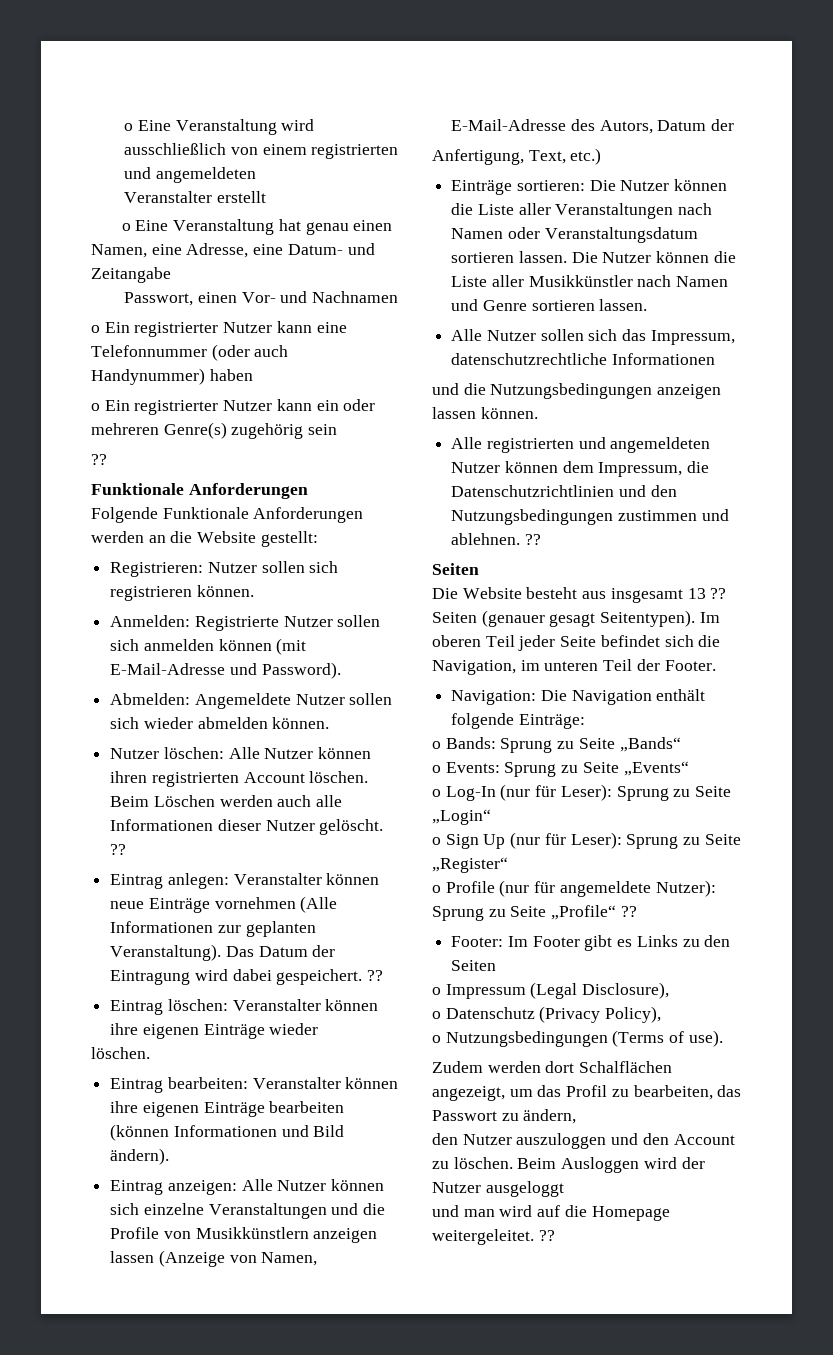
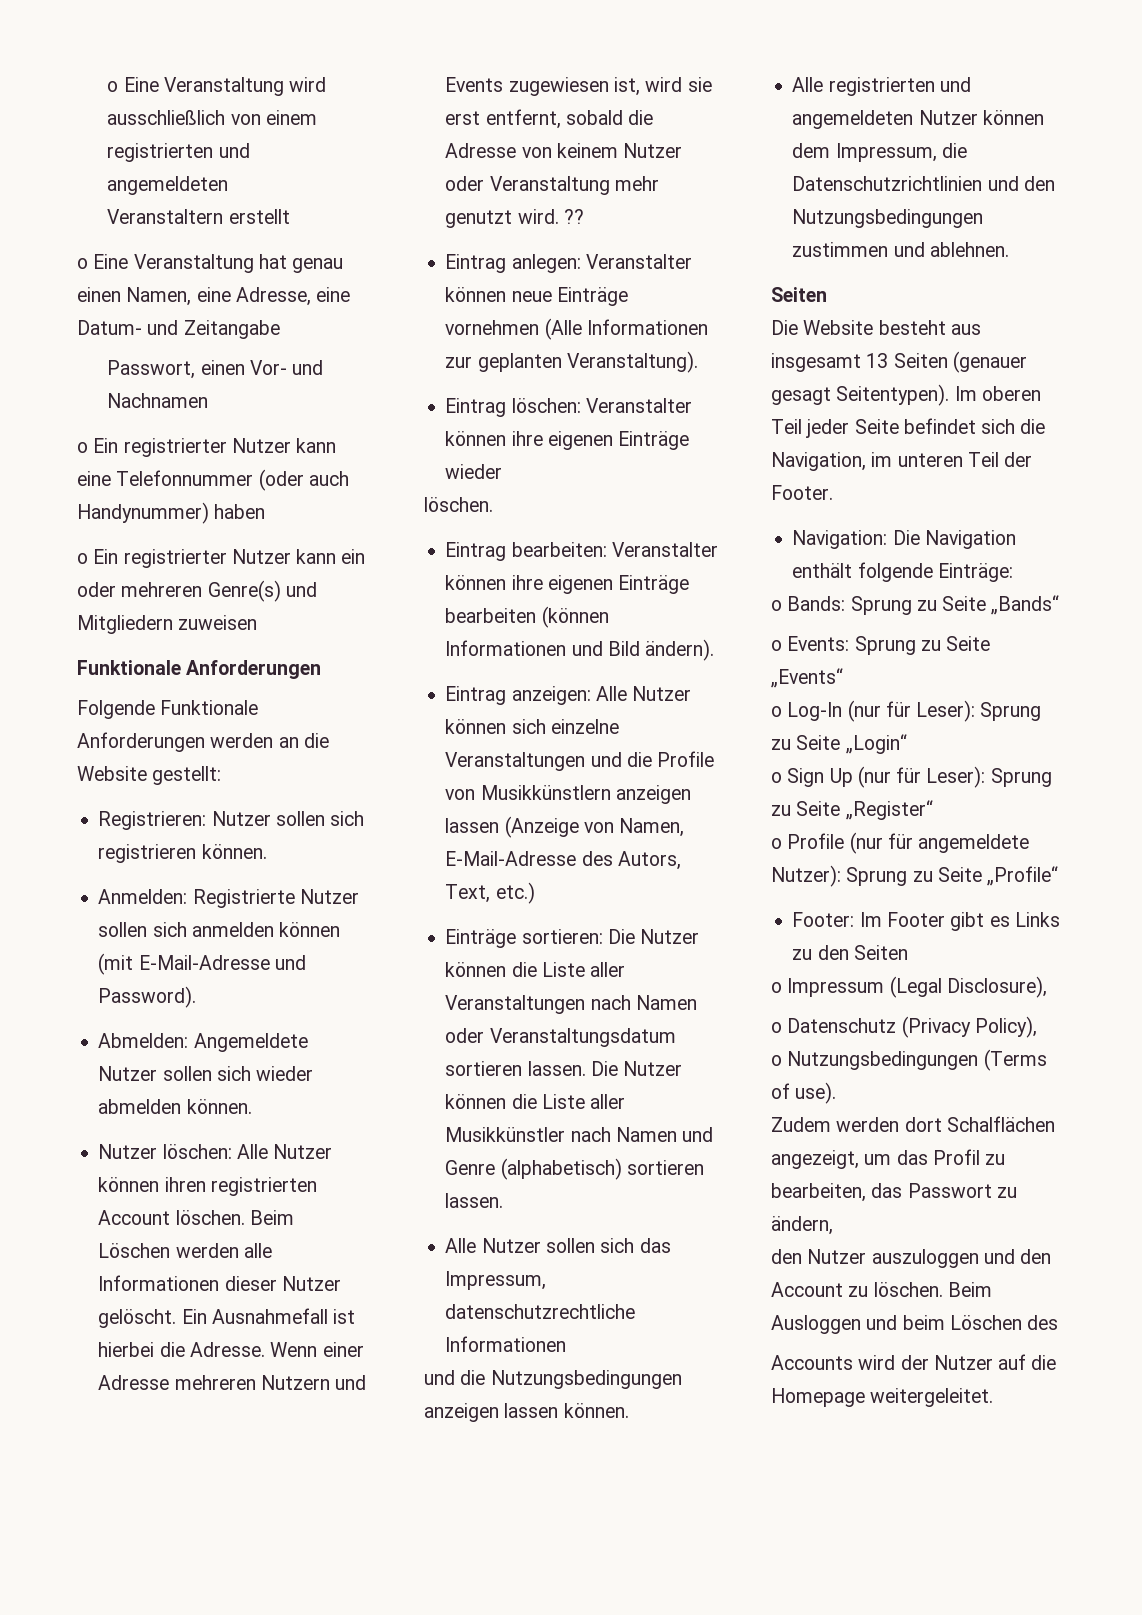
[124,191,213,203] Veranstalter -> [107,209,224,224] Veranstaltern
[231,423,338,439] [91,454,107,465] zugehörig sein // ?? -> [285,582,317,597] [77,615,258,634] und Mitgliedern zuweisen
[277,795,312,807] auch -> (239, 1250) none
(384, 827) none -> [181,1308,356,1324] [98,1342,364,1357] [98,1375,367,1390] [445,77,712,96] [445,109,654,129] [445,143,683,158] [445,176,659,195] [445,209,559,228] Ein Ausnahmefall ist hierbei die Adresse. Wenn einer Adresse mehreren Nutzern und Events zugewiesen ist, wird sie erst entfernt, sobald die Adresse von keinem Nutzer oder Veranstaltung mehr genutzt wird.
[225,945,336,957] [110,969,384,985] Das Datum der Eintragung wird dabei gespeichert. ?? -> (698, 362) none
[657,119,735,131] [432,149,524,165] Datum der // Anfertigung, -> (681, 860) none
(527, 305) none -> [500,1158,622,1180] (alphabetisch)
[524,534,541,545] ?? -> (1009, 249) none
[710,588,727,599] ?? -> (889, 360) none
[620,906,637,917] ?? -> (1059, 876) none
[643,1157,705,1169] [432,1181,564,1197] [432,1205,533,1217] wird der Nutzer ausgeloggt // und man wird -> [866,1315,1059,1330] [771,1355,993,1370] und beim Löschen des // Accounts wird der Nutzer
[538,1230,555,1241] ?? -> (994, 1397) none

